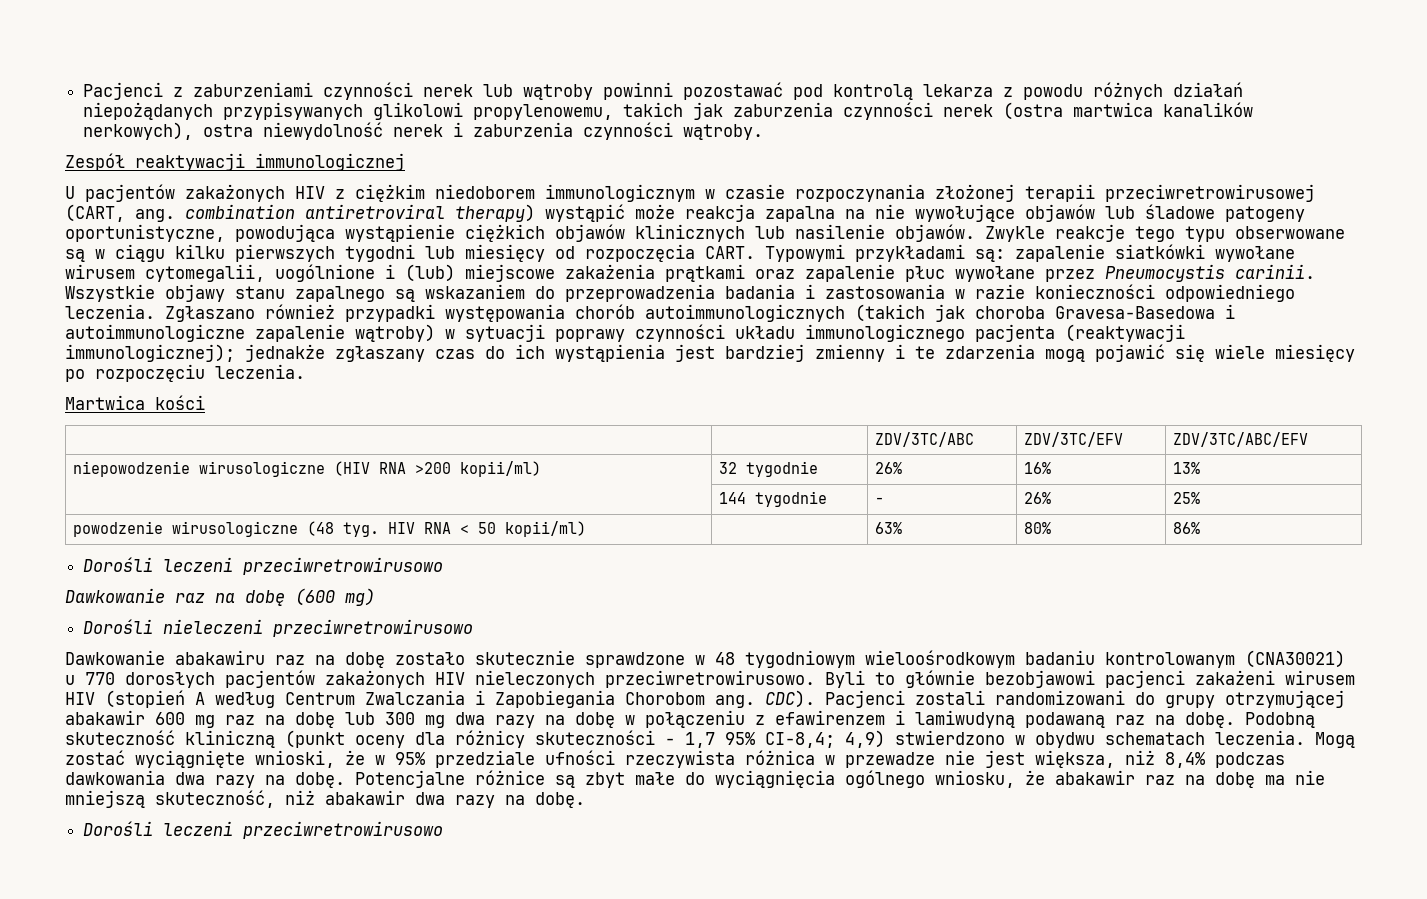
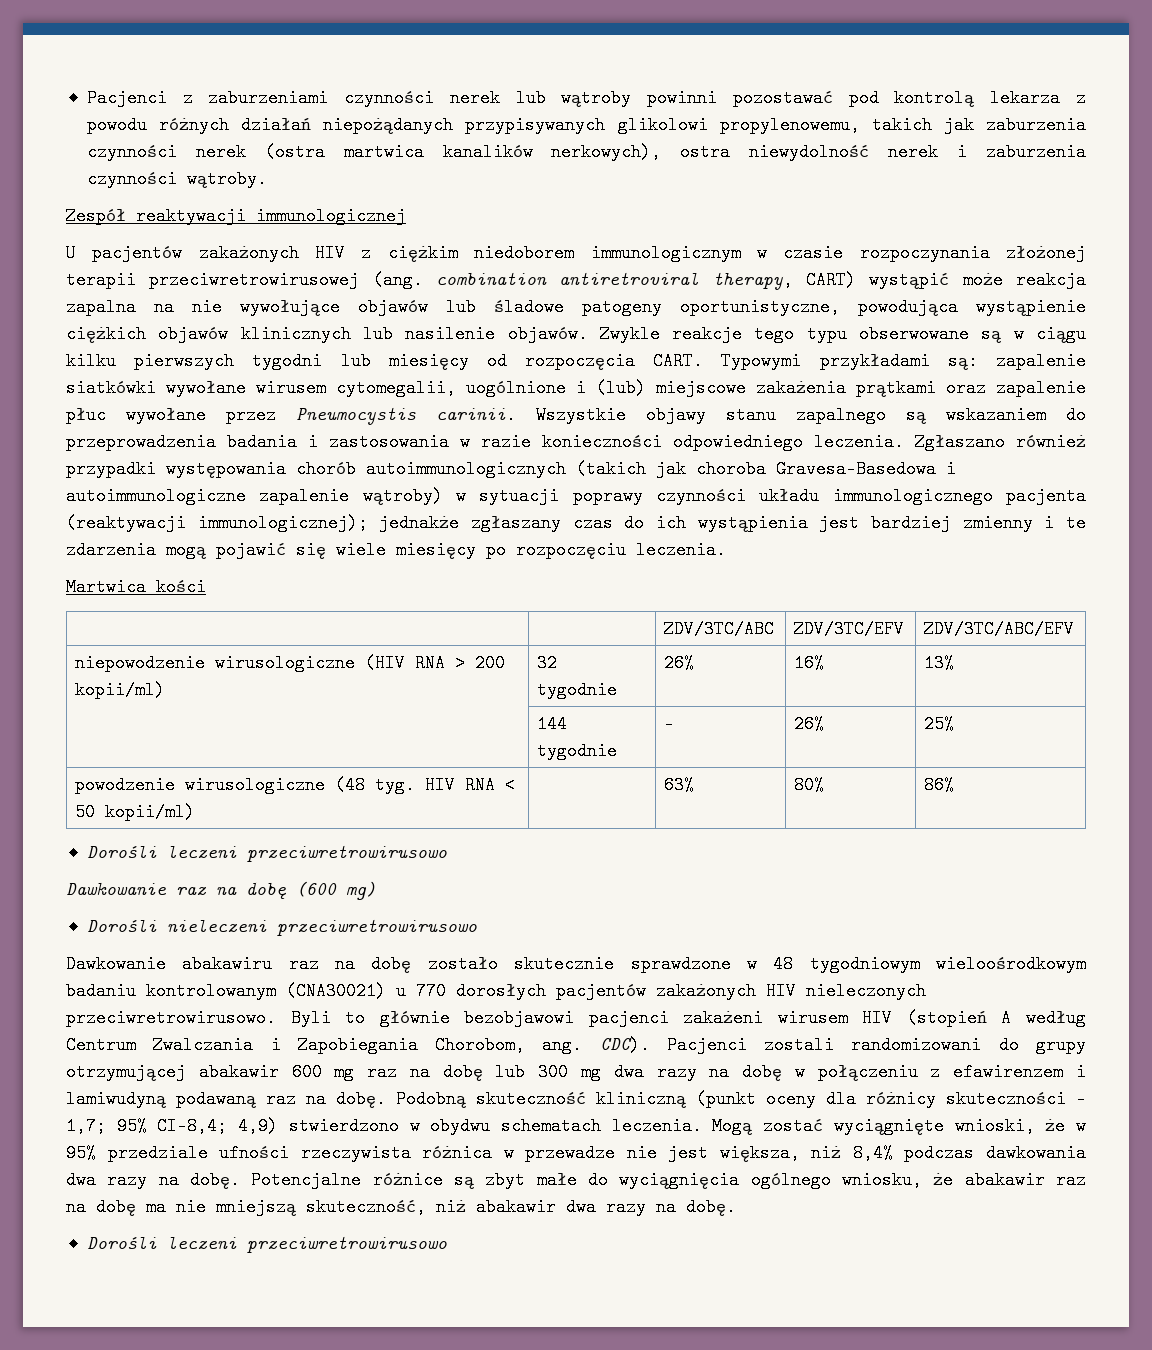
[65,204,535,222] (CART, ang. combination antiretroviral therapy) -> [372,271,856,290] (ang. combination antiretroviral therapy, CART)
[414,462,451,474] >200 -> [455,654,506,672] > 200
[625,692,705,705] Chorobom -> [435,1036,526,1054] Chorobom,
[685,732,715,748] 1,7 -> [66,1117,106,1135] 1,7;

